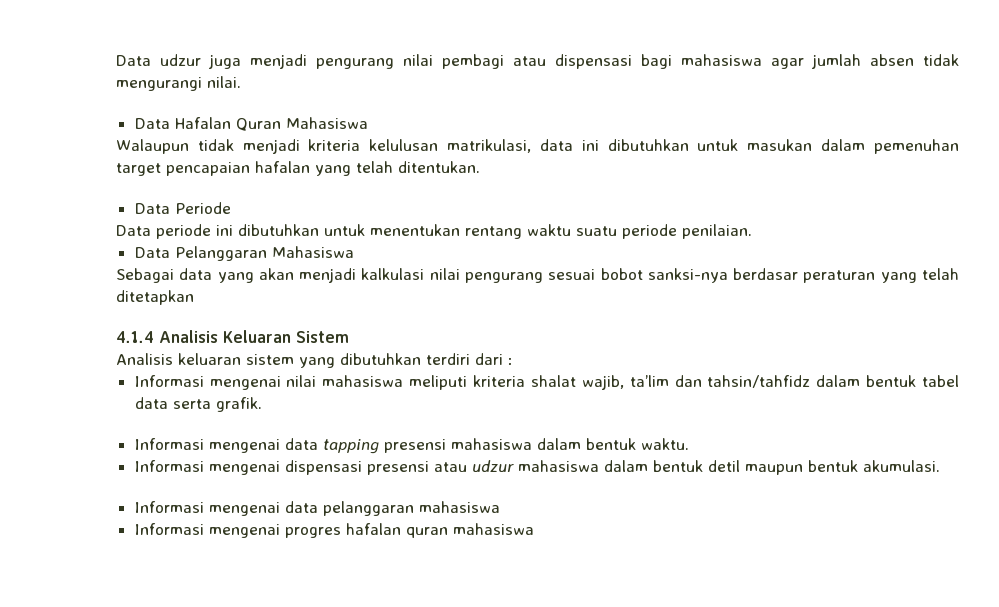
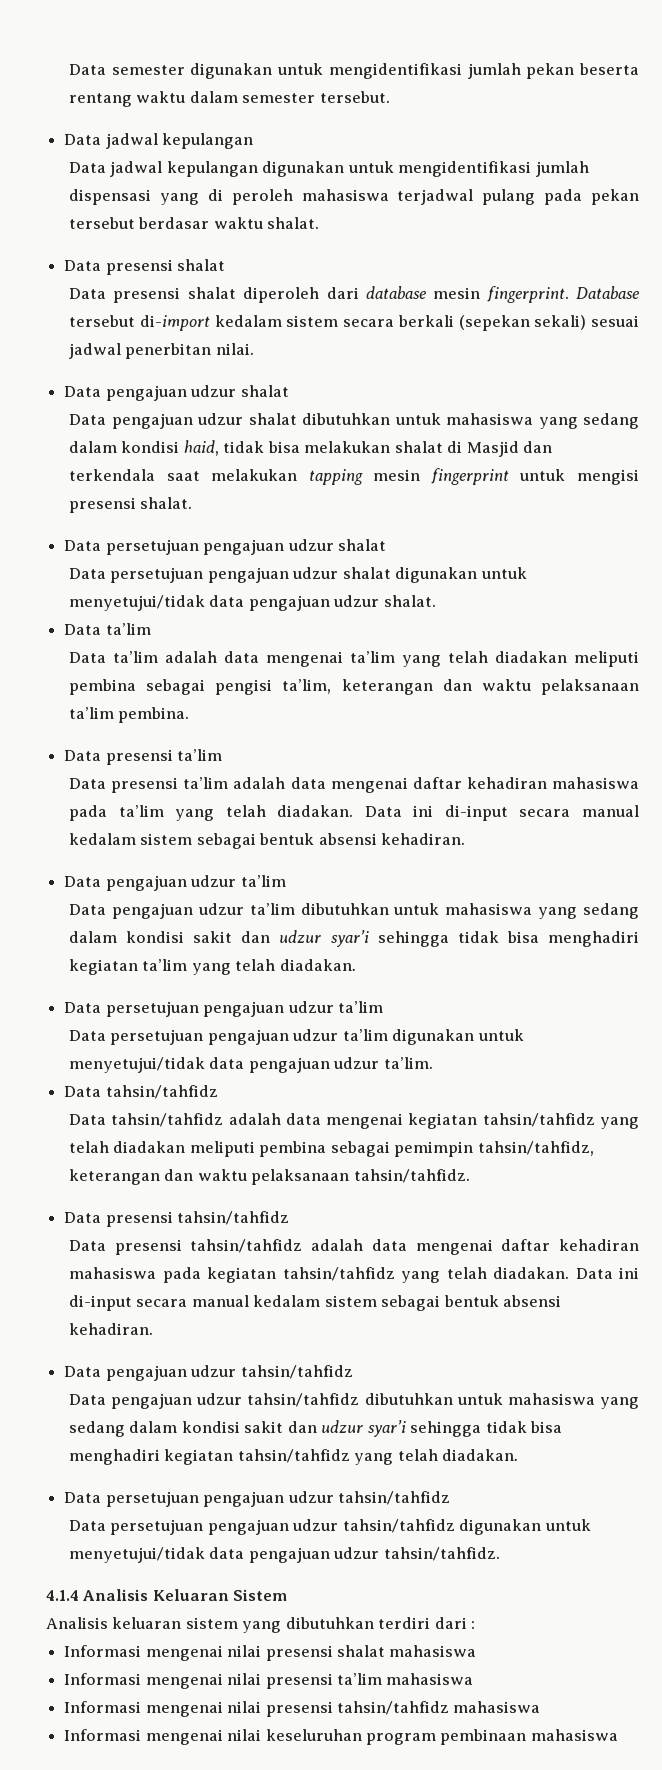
[115,54,959,69] [115,76,241,91] [134,117,368,131] [115,139,960,154] [115,161,480,176] [134,202,231,214] [115,224,752,239] [134,246,354,261] [115,268,960,283] [115,290,194,305] Data udzur juga menjadi pengurang nilai pembagi atau dispensasi bagi mahasiswa agar jumlah absen tidak mengurangi nilai. // Data Hafalan Quran Mahasiswa // Walaupun tidak menjadi kriteria kelulusan matrikulasi, data ini dibutuhkan untuk masukan dalam pemenuhan target pencapaian hafalan yang telah ditentukan. // Data Periode // Data periode ini dibutuhkan untuk menentukan rentang waktu suatu periode penilaian. // Data Pelanggaran Mahasiswa // Sebagai data yang akan menjadi kalkulasi nilai pengurang sesuai bobot sanksi-nya berdasar peraturan yang telah ditetapkan -> [69,63,640,79] [69,91,390,107] [64,133,254,149] [69,161,589,177] [69,189,639,205] [69,217,320,229] [64,259,226,275] [69,286,640,303] [69,315,639,331] [69,343,254,359] [64,385,289,401] [69,413,639,429] [69,440,553,457] [69,468,639,485] [69,497,193,513] [64,539,386,555] [69,567,527,583] [69,595,436,611] [64,623,151,635] [69,651,639,667] [69,679,640,695] [69,707,190,723] [64,749,223,765] [69,777,639,793] [69,805,640,821] [69,833,466,849] [64,875,286,891] [69,903,639,919] [69,930,639,947] [69,959,356,975] [64,1001,383,1017] [69,1029,524,1045] [69,1057,433,1073] [64,1085,218,1099] [69,1113,639,1129] [69,1141,594,1157] [69,1169,470,1185] [64,1211,290,1227] [69,1239,640,1255] [69,1267,639,1283] [69,1295,562,1311] [69,1323,154,1335] [64,1365,353,1381] [69,1393,640,1409] [69,1420,563,1437] [69,1449,519,1465] [64,1491,450,1507] [69,1519,591,1535] [69,1547,500,1563] Data semester digunakan untuk mengidentifikasi jumlah pekan beserta rentang waktu dalam semester tersebut. // Data jadwal kepulangan // Data jadwal kepulangan digunakan untuk mengidentifikasi jumlah dispensasi yang di peroleh mahasiswa terjadwal pulang pada pekan tersebut berdasar waktu shalat. // Data presensi shalat // Data presensi shalat diperoleh dari database mesin fingerprint. Database tersebut di-import kedalam sistem secara berkali (sepekan sekali) sesuai jadwal penerbitan nilai. // Data pengajuan udzur shalat // Data pengajuan udzur shalat dibutuhkan untuk mahasiswa yang sedang dalam kondisi haid, tidak bisa melakukan shalat di Masjid dan terkendala saat melakukan tapping mesin fingerprint untuk mengisi presensi shalat. // Data persetujuan pengajuan udzur shalat // Data persetujuan pengajuan udzur shalat digunakan untuk menyetujui/tidak data pengajuan udzur shalat. // Data ta’lim // Data ta’lim adalah data mengenai ta’lim yang telah diadakan meliputi pembina sebagai pengisi ta’lim, keterangan dan waktu pelaksanaan ta’lim pembina. // Data presensi ta’lim // Data presensi ta’lim adalah data mengenai daftar kehadiran mahasiswa pada ta’lim yang telah diadakan. Data ini di-input secara manual kedalam sistem sebagai bentuk absensi kehadiran. // Data pengajuan udzur ta’lim // Data pengajuan udzur ta’lim dibutuhkan untuk mahasiswa yang sedang dalam kondisi sakit dan udzur syar’i sehingga tidak bisa menghadiri kegiatan ta’lim yang telah diadakan. // Data persetujuan pengajuan udzur ta’lim // Data persetujuan pengajuan udzur ta’lim digunakan untuk menyetujui/tidak data pengajuan udzur ta’lim. // Data tahsin/tahfidz // Data tahsin/tahfidz adalah data mengenai kegiatan tahsin/tahfidz yang telah diadakan meliputi pembina sebagai pemimpin tahsin/tahfidz, keterangan dan waktu pelaksanaan tahsin/tahfidz. // Data presensi tahsin/tahfidz // Data presensi tahsin/tahfidz adalah data mengenai daftar kehadiran mahasiswa pada kegiatan tahsin/tahfidz yang telah diadakan. Data ini di-input secara manual kedalam sistem sebagai bentuk absensi kehadiran. // Data pengajuan udzur tahsin/tahfidz // Data pengajuan udzur tahsin/tahfidz dibutuhkan untuk mahasiswa yang sedang dalam kondisi sakit dan udzur syar’i sehingga tidak bisa menghadiri kegiatan tahsin/tahfidz yang telah diadakan. // Data persetujuan pengajuan udzur tahsin/tahfidz // Data persetujuan pengajuan udzur tahsin/tahfidz digunakan untuk menyetujui/tidak data pengajuan udzur tahsin/tahfidz.
[322,375,959,390] [134,397,262,412] [134,438,689,454] [134,460,940,475] [134,501,500,516] [134,523,448,538] mahasiswa meliputi kriteria shalat wajib, ta’lim dan tahsin/tahfidz dalam bentuk tabel data serta grafik. // Informasi mengenai data tapping presensi mahasiswa dalam bentuk waktu. // Informasi mengenai dispensasi presensi atau udzur mahasiswa dalam bentuk detil maupun bentuk akumulasi. // Informasi mengenai data pelanggaran mahasiswa // Informasi mengenai progres hafalan quran -> [265,1645,477,1661] [64,1673,474,1689] [64,1701,541,1717] [64,1729,527,1745] presensi shalat mahasiswa // Informasi mengenai nilai presensi ta’lim mahasiswa // Informasi mengenai nilai presensi tahsin/tahfidz mahasiswa // Informasi mengenai nilai keseluruhan program pembinaan

